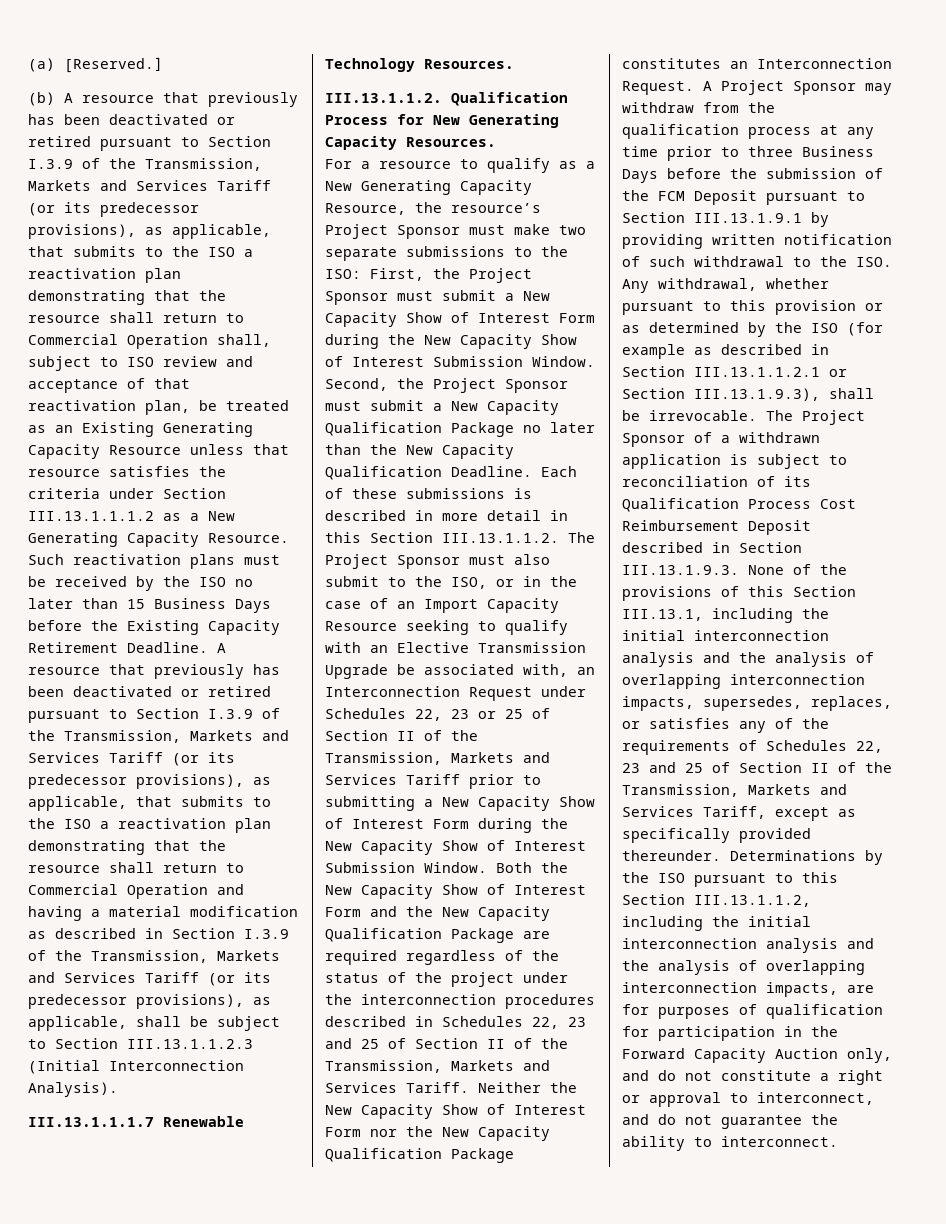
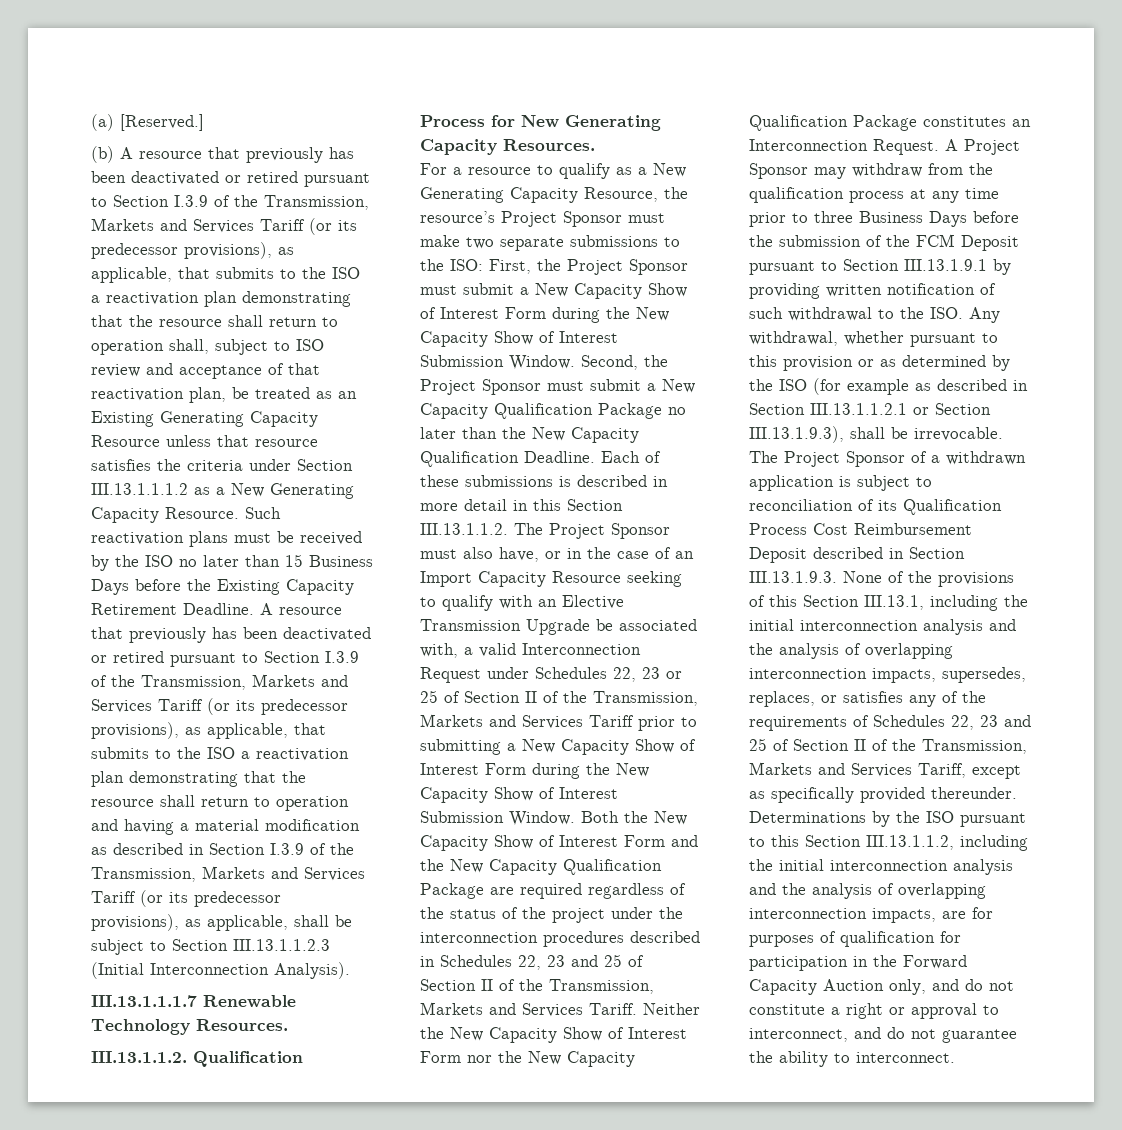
[28,334,208,349] Commercial Operation -> [91,340,164,355] operation
[28,884,208,899] Commercial Operation -> [276,796,349,811] operation
[325,576,487,589] submit to the ISO, -> [499,547,539,562] have,
[577,667,595,675] an -> [464,643,516,657] a valid

